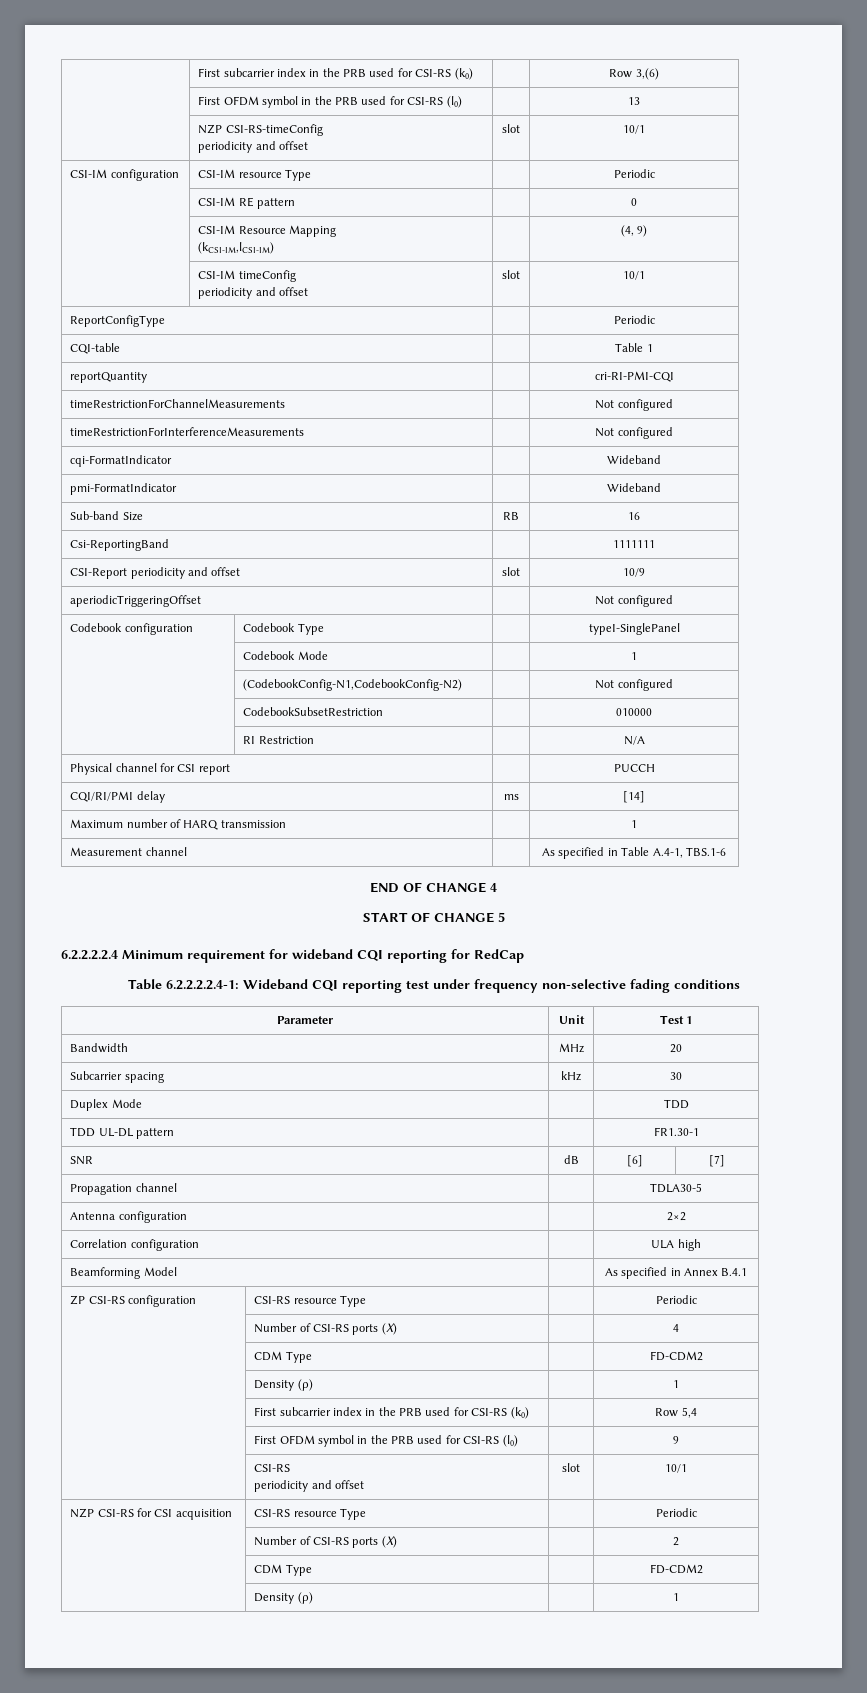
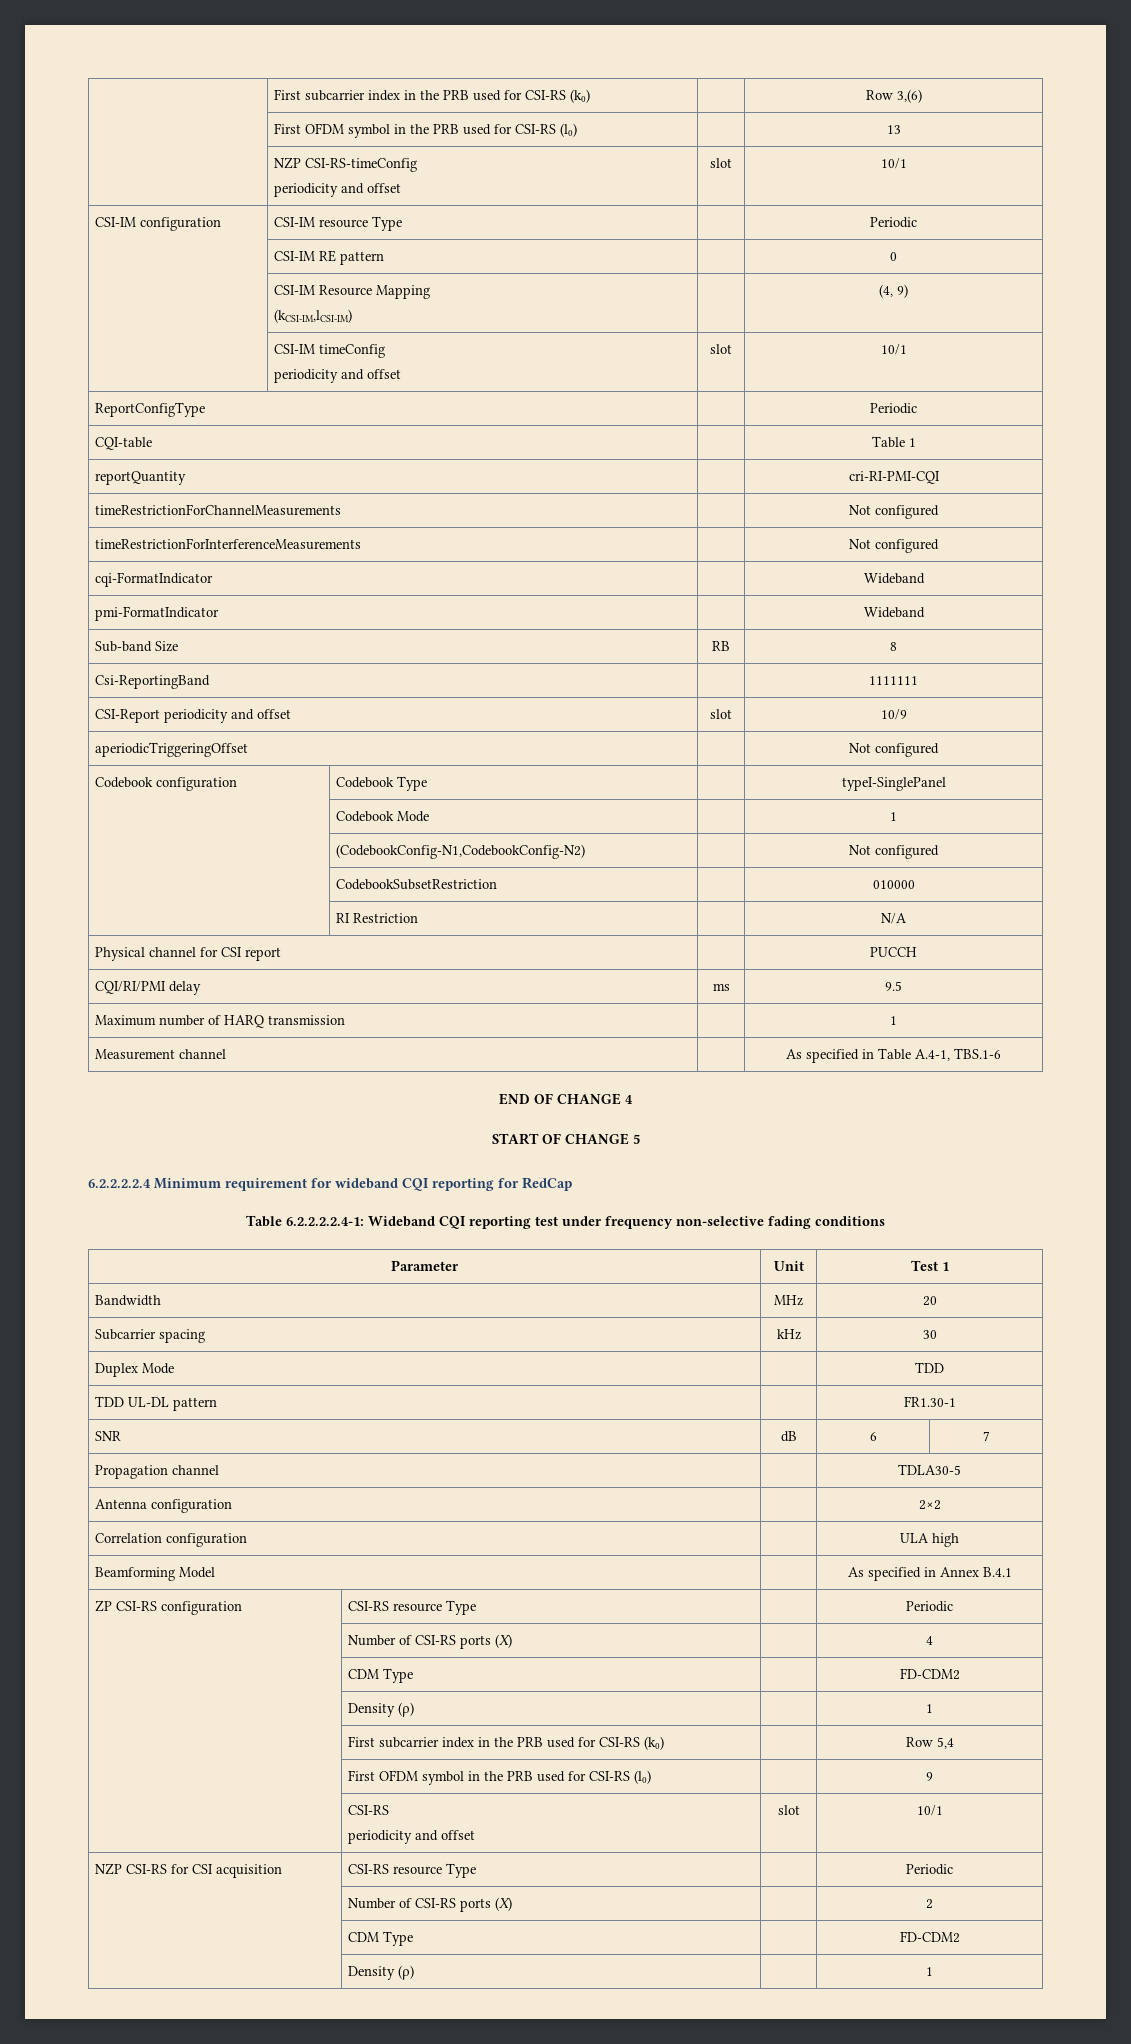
[628,512,640,520] 16 -> [890,642,897,651] 8
[623,791,645,803] [14] -> [885,981,902,991] 9.5
[626,1155,643,1167] [709,1155,725,1167] [6] | [7] -> [869,1432,877,1441] [982,1431,990,1441] 6 | 7

